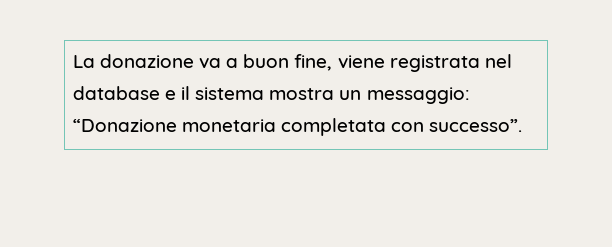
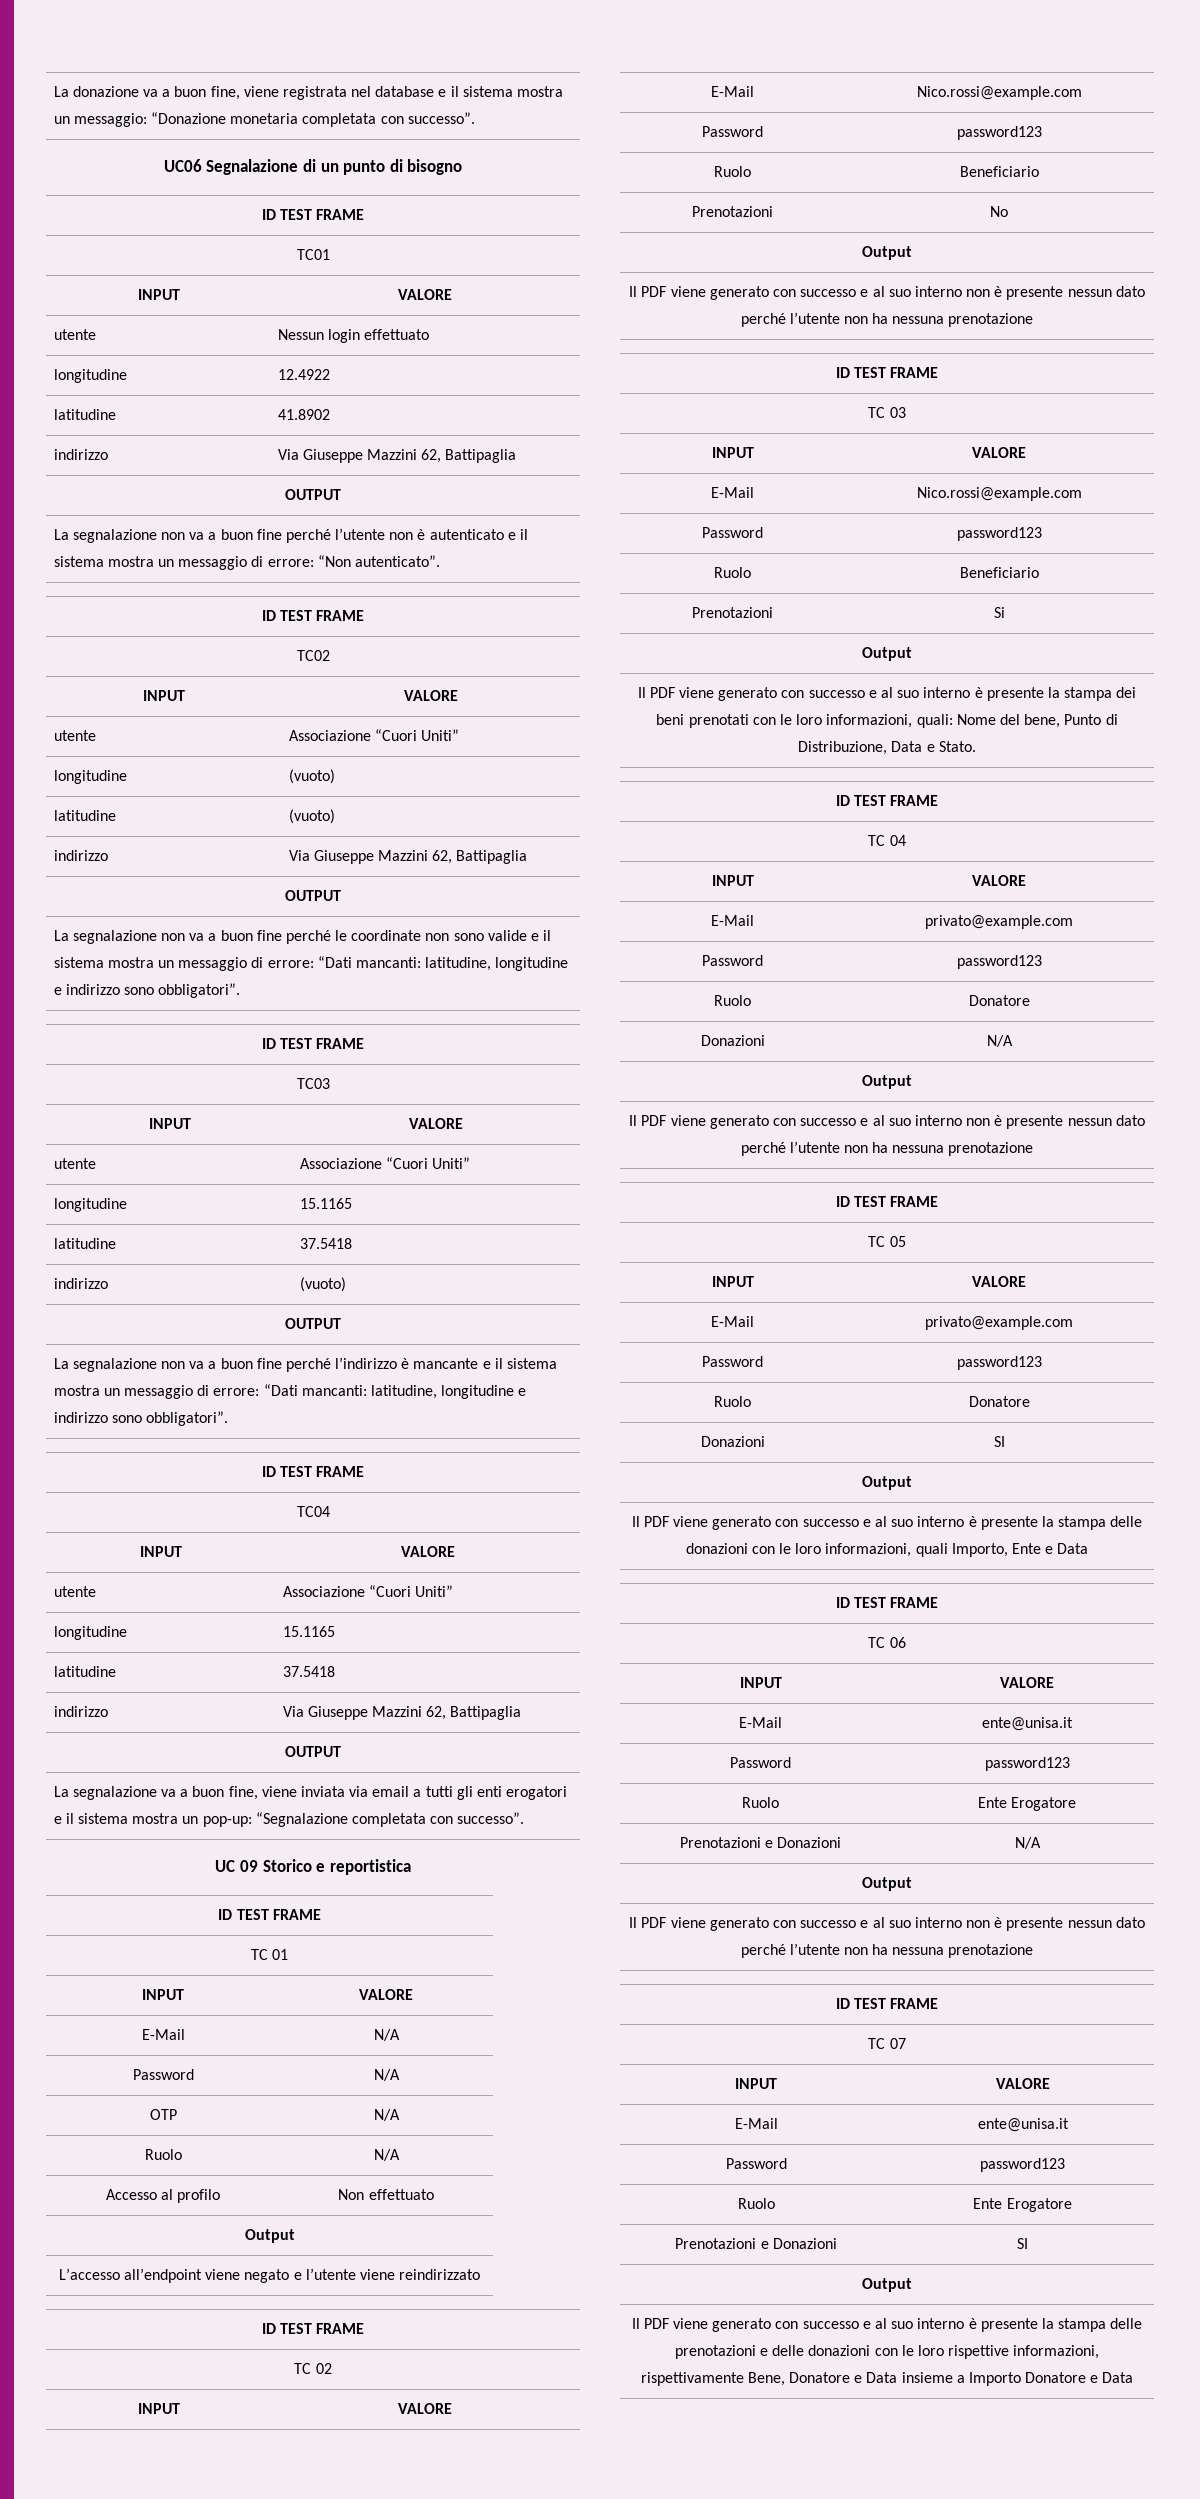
(523, 125) none -> [163,159,463,175] [261,209,365,220] [296,249,330,260] [137,289,180,300] [397,289,452,300] [53,329,96,340] [277,329,430,343] [53,369,127,383] [277,369,330,380] [53,409,116,420] [277,409,330,420] [53,449,108,460] [277,449,517,463] [285,489,341,500] [53,528,529,543] [53,555,440,570] [261,610,365,621] [296,650,330,661] [143,690,185,701] [403,690,458,701] [53,730,96,741] [288,729,460,741] [53,770,127,784] [288,769,335,784] [53,810,116,821] [288,809,335,824] [53,850,108,861] [288,850,528,864] [285,890,341,901] [53,930,552,944] [53,956,569,971] [53,983,241,998] [261,1038,365,1049] [296,1078,330,1089] [148,1118,191,1129] [408,1118,463,1129] [53,1158,96,1169] [299,1157,471,1169] [53,1198,127,1212] [299,1198,352,1209] [53,1238,116,1249] [299,1238,352,1249] [53,1278,108,1289] [299,1277,346,1292] [285,1318,341,1329] [53,1357,558,1372] [53,1384,527,1399] [53,1411,229,1426] [261,1466,365,1477] [296,1506,330,1517] [140,1546,182,1557] [400,1546,455,1557] [53,1586,96,1597] [282,1585,454,1597] [53,1626,127,1640] [282,1626,335,1637] [53,1666,116,1677] [282,1666,335,1677] [53,1706,108,1717] [282,1706,522,1720] [285,1746,341,1757] [53,1786,568,1800] [53,1812,525,1827] [215,1859,411,1875] [218,1909,321,1920] [250,1949,289,1960] [142,1989,184,2000] [359,1989,413,2000] [141,2029,185,2040] [373,2029,400,2041] [132,2069,194,2080] [373,2069,400,2081] [149,2109,177,2120] [373,2109,400,2121] [144,2149,182,2160] [373,2149,400,2161] [105,2189,221,2203] [338,2189,434,2200] [244,2229,295,2243] [58,2268,481,2283] [261,2323,365,2334] [294,2363,332,2374] [137,2403,180,2414] [397,2403,452,2414] [711,86,754,97] [916,86,1082,100] [702,126,763,137] [956,126,1042,140] [714,166,751,177] [959,166,1039,177] [692,206,773,217] [990,206,1008,217] [862,246,912,260] [629,286,1145,300] [740,312,1034,327] [835,367,939,378] [868,407,906,418] [711,447,754,458] [972,447,1026,458] [711,487,754,498] [916,487,1082,501] [702,527,763,538] [956,527,1042,541] [714,567,751,578] [959,567,1039,578] [692,607,773,618] [993,607,1005,618] [862,647,912,661] [637,687,1137,701] [656,714,1118,728] [798,741,976,755] [835,795,939,806] [868,835,906,846] [711,875,754,886] [972,875,1026,886] [711,915,754,926] [925,915,1073,929] [702,955,763,966] [956,955,1042,969] [714,995,751,1006] [968,995,1030,1006] [700,1035,765,1046] [986,1035,1013,1047] [862,1075,912,1089] [629,1115,1145,1129] [740,1141,1034,1156] [835,1196,939,1207] [868,1236,906,1247] [711,1276,754,1287] [972,1276,1026,1287] [711,1316,754,1327] [925,1316,1073,1330] [702,1356,763,1367] [956,1356,1042,1370] [714,1396,751,1407] [968,1396,1030,1407] [700,1436,765,1447] [993,1436,1005,1447] [862,1476,912,1490] [631,1516,1143,1530] [685,1543,1089,1557] [835,1597,939,1608] [868,1637,906,1648] [739,1677,782,1688] [1000,1677,1054,1688] [739,1717,782,1728] [982,1717,1073,1731] [730,1757,791,1768] [984,1757,1070,1771] [742,1797,779,1808] [977,1797,1077,1811] [679,1837,842,1848] [1014,1837,1041,1849] [862,1877,912,1891] [629,1917,1145,1931] [740,1943,1034,1958] [835,1998,939,2009] [868,2038,906,2049] [735,2078,777,2089] [995,2078,1050,2089] [734,2118,778,2129] [977,2118,1069,2132] [725,2158,787,2169] [980,2158,1065,2172] [737,2198,775,2209] [973,2198,1072,2212] [675,2238,837,2249] [1017,2238,1028,2249] [862,2278,912,2292] [631,2318,1143,2332] [674,2345,1100,2359] [640,2372,1134,2386] // UC06 Segnalazione di un punto di bisogno // ID TEST FRAME // TC01 // INPUT | VALORE // utente | Nessun login effettuato // longitudine | 12.4922 // latitudine | 41.8902 // indirizzo | Via Giuseppe Mazzini 62, Battipaglia // OUTPUT // La segnalazione non va a buon fine perché l’utente non è autenticato e il sistema mostra un messaggio di errore: “Non autenticato”. // ID TEST FRAME // TC02 // INPUT | VALORE // utente | Associazione “Cuori Uniti” // longitudine | (vuoto) // latitudine | (vuoto) // indirizzo | Via Giuseppe Mazzini 62, Battipaglia // OUTPUT // La segnalazione non va a buon fine perché le coordinate non sono valide e il sistema mostra un messaggio di errore: “Dati mancanti: latitudine, longitudine e indirizzo sono obbligatori”. // ID TEST FRAME // TC03 // INPUT | VALORE // utente | Associazione “Cuori Uniti” // longitudine | 15.1165 // latitudine | 37.5418 // indirizzo | (vuoto) // OUTPUT // La segnalazione non va a buon fine perché l’indirizzo è mancante e il sistema mostra un messaggio di errore: “Dati mancanti: latitudine, longitudine e indirizzo sono obbligatori”. // ID TEST FRAME // TC04 // INPUT | VALORE // utente | Associazione “Cuori Uniti” // longitudine | 15.1165 // latitudine | 37.5418 // indirizzo | Via Giuseppe Mazzini 62, Battipaglia // OUTPUT // La segnalazione va a buon fine, viene inviata via email a tutti gli enti erogatori e il sistema mostra un pop-up: “Segnalazione completata con successo”. // UC 09 Storico e reportistica // ID TEST FRAME // TC 01 // INPUT | VALORE // E-Mail | N/A // Password | N/A // OTP | N/A // Ruolo | N/A // Accesso al profilo | Non effettuato // Output // L’accesso all’endpoint viene negato e l’utente viene reindirizzato // ID TEST FRAME // TC 02 // INPUT | VALORE // E-Mail | Nico.rossi@example.com // Password | password123 // Ruolo | Beneficiario // Prenotazioni | No // Output // Il PDF viene generato con successo e al suo interno non è presente nessun dato perché l’utente non ha nessuna prenotazione // ID TEST FRAME // TC 03 // INPUT | VALORE // E-Mail | Nico.rossi@example.com // Password | password123 // Ruolo | Beneficiario // Prenotazioni | Si // Output // Il PDF viene generato con successo e al suo interno è presente la stampa dei beni prenotati con le loro informazioni, quali: Nome del bene, Punto di Distribuzione, Data e Stato. // ID TEST FRAME // TC 04 // INPUT | VALORE // E-Mail | privato@example.com // Password | password123 // Ruolo | Donatore // Donazioni | N/A // Output // Il PDF viene generato con successo e al suo interno non è presente nessun dato perché l’utente non ha nessuna prenotazione // ID TEST FRAME // TC 05 // INPUT | VALORE // E-Mail | privato@example.com // Password | password123 // Ruolo | Donatore // Donazioni | SI // Output // Il PDF viene generato con successo e al suo interno è presente la stampa delle donazioni con le loro informazioni, quali Importo, Ente e Data // ID TEST FRAME // TC 06 // INPUT | VALORE // E-Mail | ente@unisa.it // Password | password123 // Ruolo | Ente Erogatore // Prenotazioni e Donazioni | N/A // Output // Il PDF viene generato con successo e al suo interno non è presente nessun dato perché l’utente non ha nessuna prenotazione // ID TEST FRAME // TC 07 // INPUT | VALORE // E-Mail | ente@unisa.it // Password | password123 // Ruolo | Ente Erogatore // Prenotazioni e Donazioni | SI // Output // Il PDF viene generato con successo e al suo interno è presente la stampa delle prenotazioni e delle donazioni con le loro rispettive informazioni, rispettivamente Bene, Donatore e Data insieme a Importo Donatore e Data

